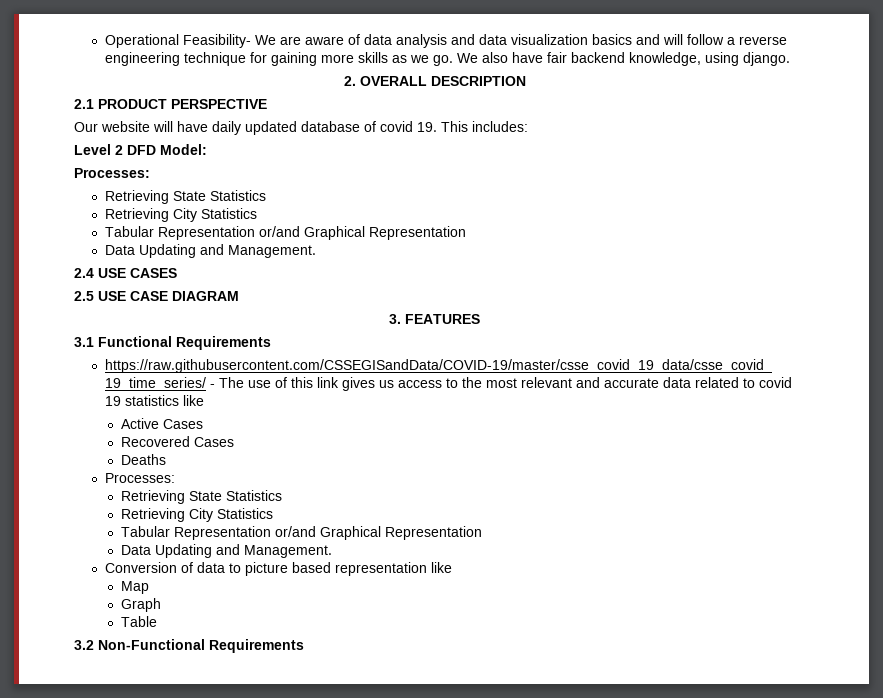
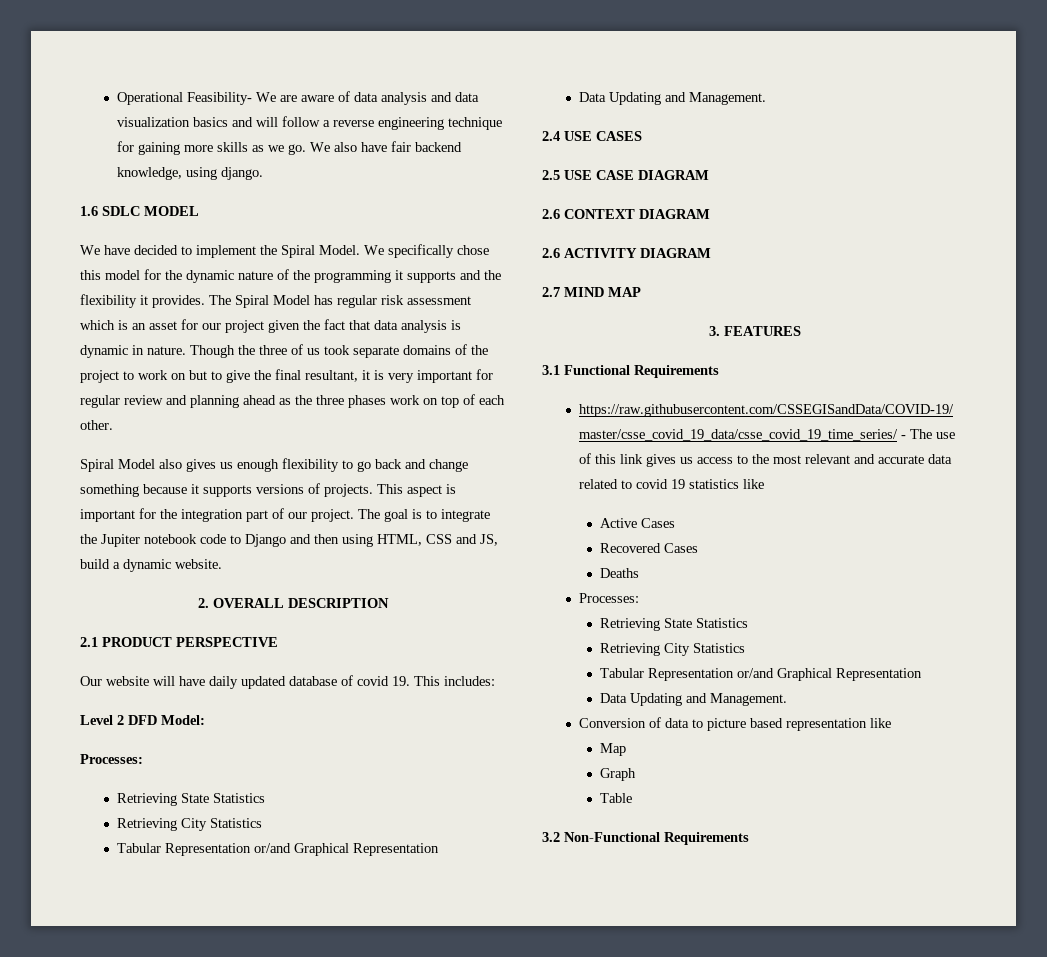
(790, 59) none -> [80,206,199,216] [80,244,489,258] [80,269,501,283] [80,294,471,308] [80,319,461,333] [80,344,488,358] [80,369,493,383] [80,394,505,408] [80,420,113,430] [80,458,468,472] [80,483,456,497] [80,508,490,522] [80,534,498,547] [80,559,222,572] // 1.6 SDLC MODEL // We have decided to implement the Spiral Model. We specifically chose this model for the dynamic nature of the programming it supports and the flexibility it provides. The Spiral Model has regular risk assessment which is an asset for our project given the fact that data analysis is dynamic in nature. Though the three of us took separate domains of the project to work on but to give the final resultant, it is very important for regular review and planning ahead as the three phases work on top of each other. // Spiral Model also gives us enough flexibility to go back and change something because it supports versions of projects. This aspect is important for the integration part of our project. The goal is to integrate the Jupiter notebook code to Django and then using HTML, CSS and JS, build a dynamic website.
(239, 296) none -> [542,209,710,219] [542,248,711,258] [542,287,641,297] // 2.6 CONTEXT DIAGRAM // 2.6 ACTIVITY DIAGRAM // 2.7 MIND MAP

